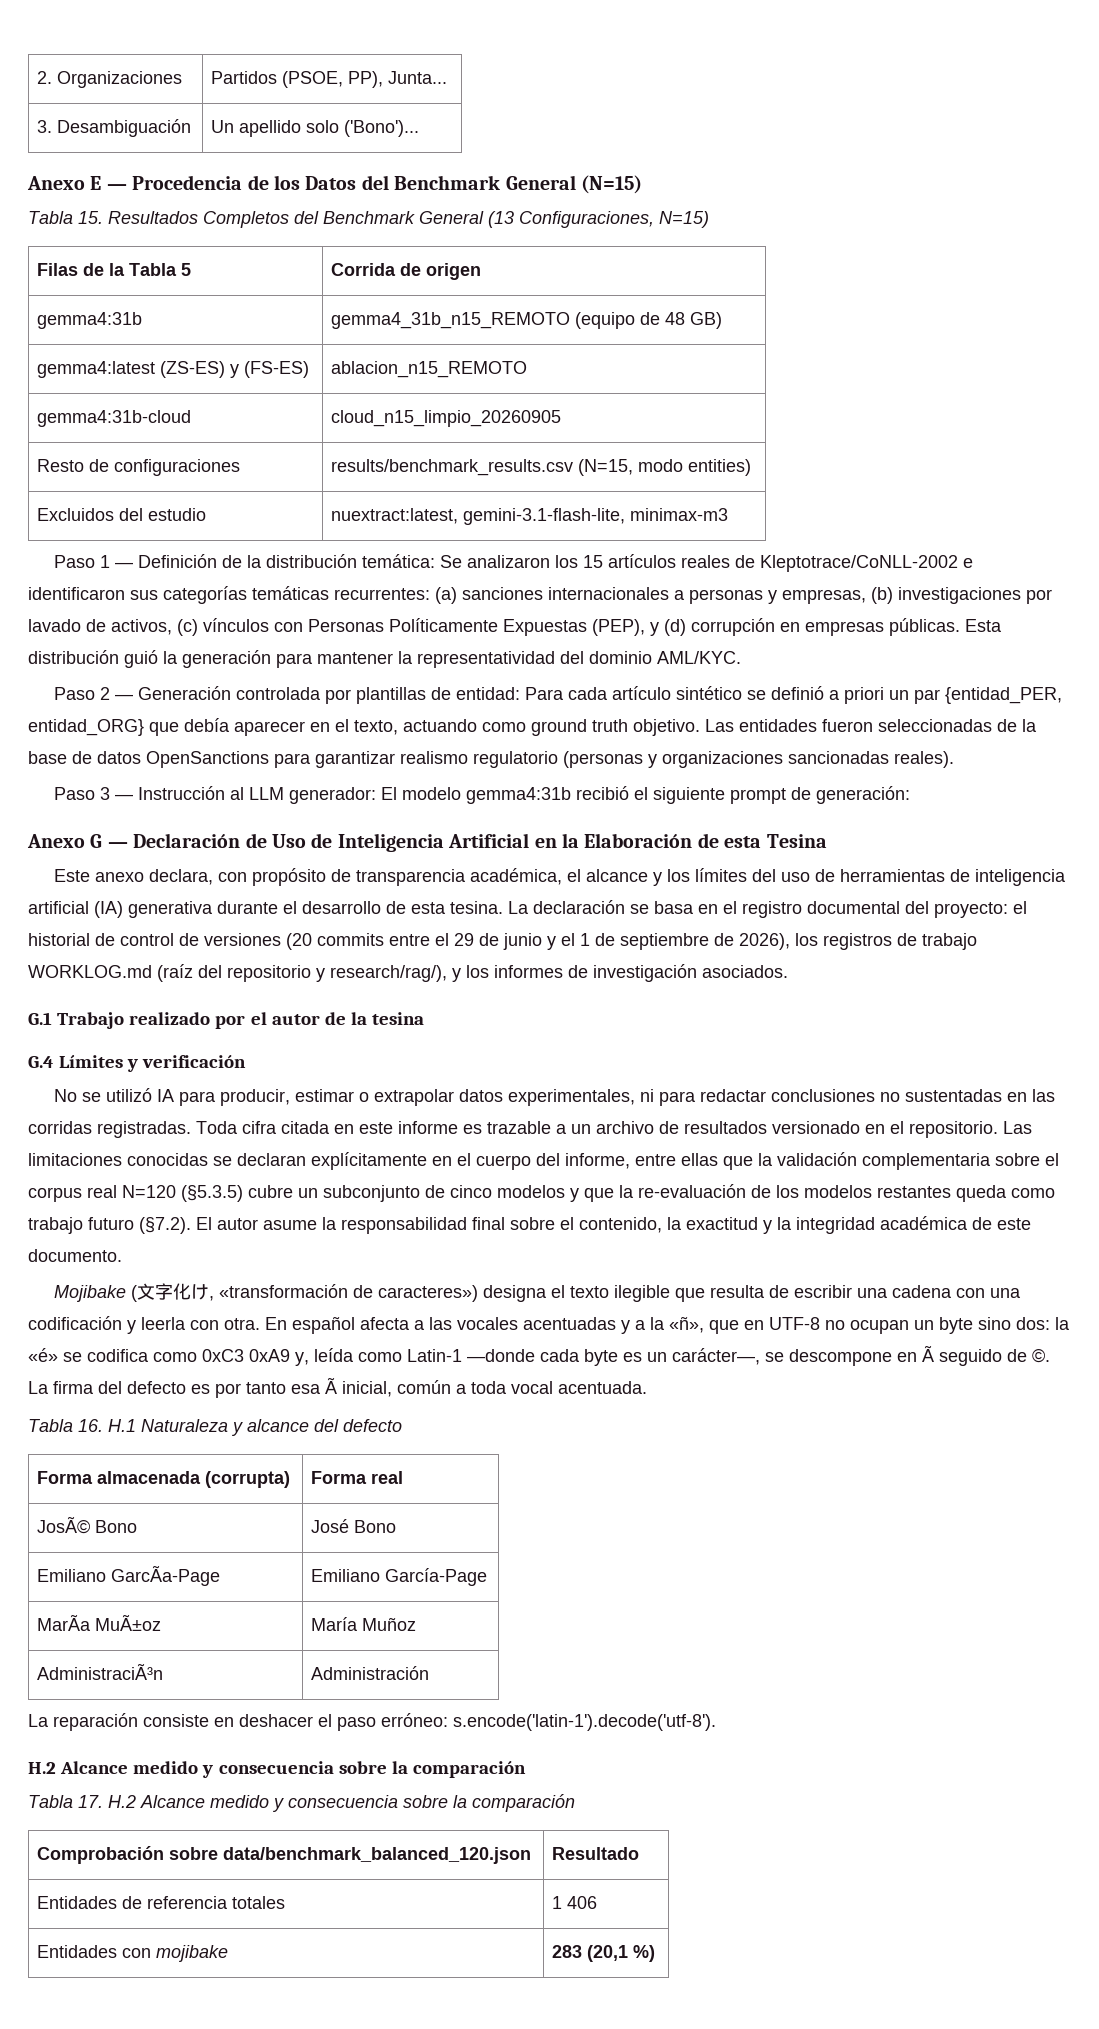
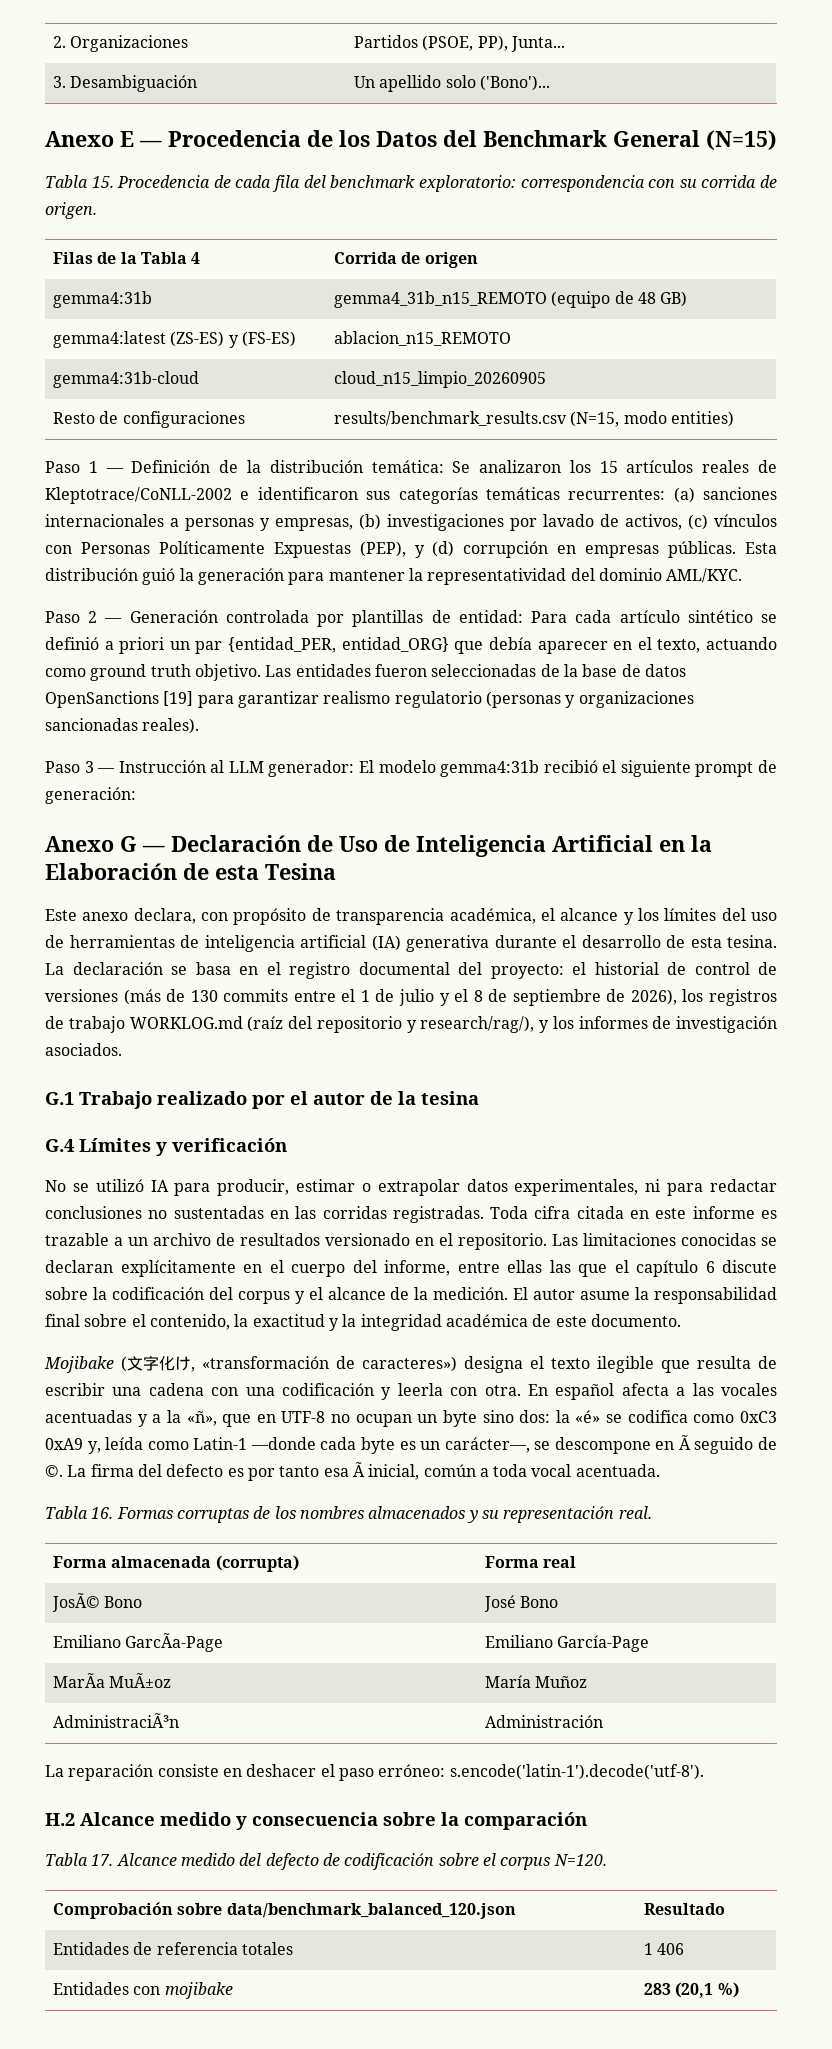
[108,211,709,228] Resultados Completos del Benchmark General (13 Configuraciones, N=15) -> [117,175,778,192] [45,202,97,219] Procedencia de cada fila del benchmark exploratorio: correspondencia con su corrida de origen.
[181,263,192,276] 5 -> [191,252,201,264] 4
[37,508,207,521] [331,508,729,525] // Excluidos del estudio | nuextract:latest, gemini-3.1-flash-lite, minimax-m3 -> (734, 419) none
(269, 759) none -> [163,691,194,706] [19]
[286,933,590,950] (20 commits entre el 29 de junio y el 1 -> [123,989,483,1006] (más de 130 commits entre el 1 de julio y el 8
[723,1152,1059,1170] [28,1184,1055,1202] [28,1217,191,1234] que la validación complementaria sobre el corpus real N=120 (§5.3.5) cubre un subconjunto de cinco modelos y que la re-evaluación de los modelos restantes queda como trabajo futuro (§7.2). -> [549,1260,777,1277] [45,1287,509,1304] las que el capítulo 6 discute sobre la codificación del corpus y el alcance de la medición.
[108,1419,402,1436] H.1 Naturaleza y alcance del defecto -> [116,1506,652,1523] Formas corruptas de los nombres almacenados y su representación real.
[108,1794,575,1812] H.2 Alcance medido y consecuencia sobre la comparación -> [116,1853,607,1870] Alcance medido del defecto de codificación sobre el corpus N=120.

